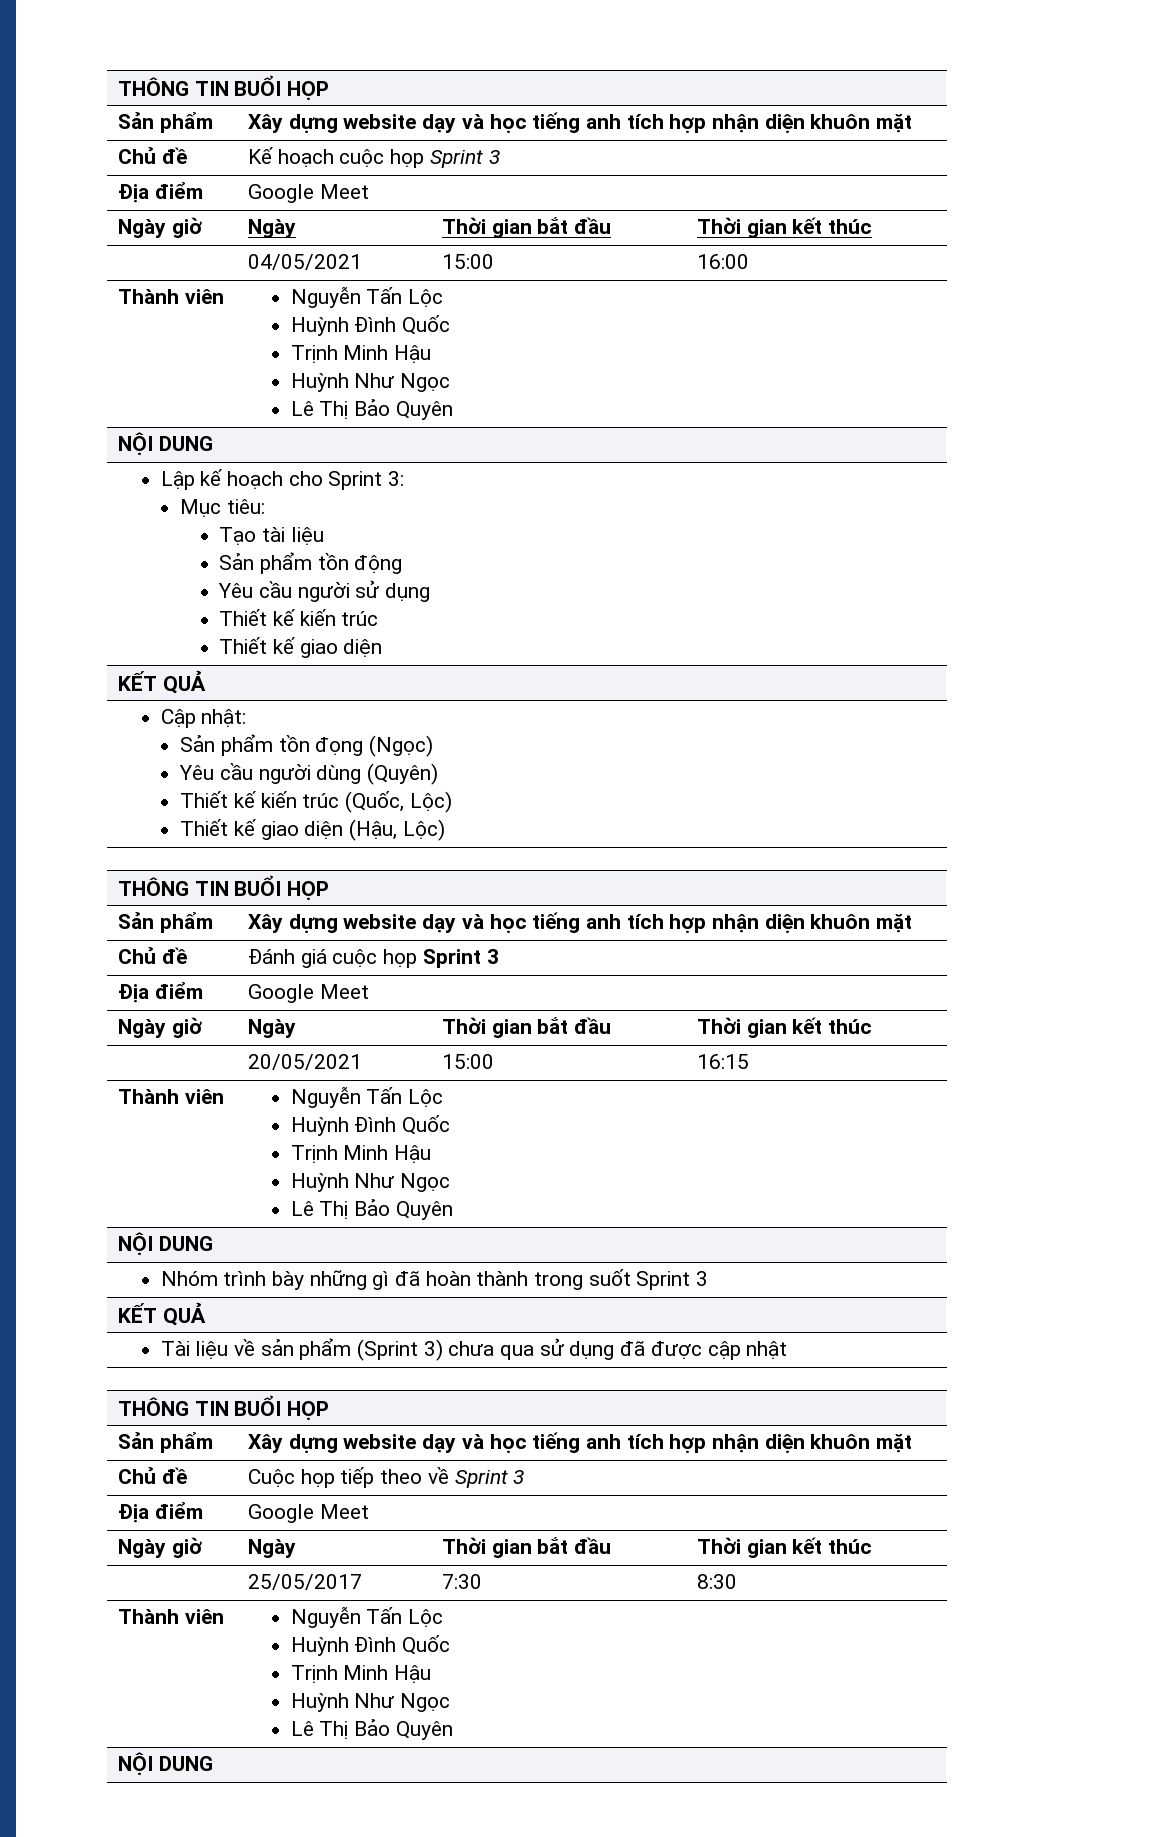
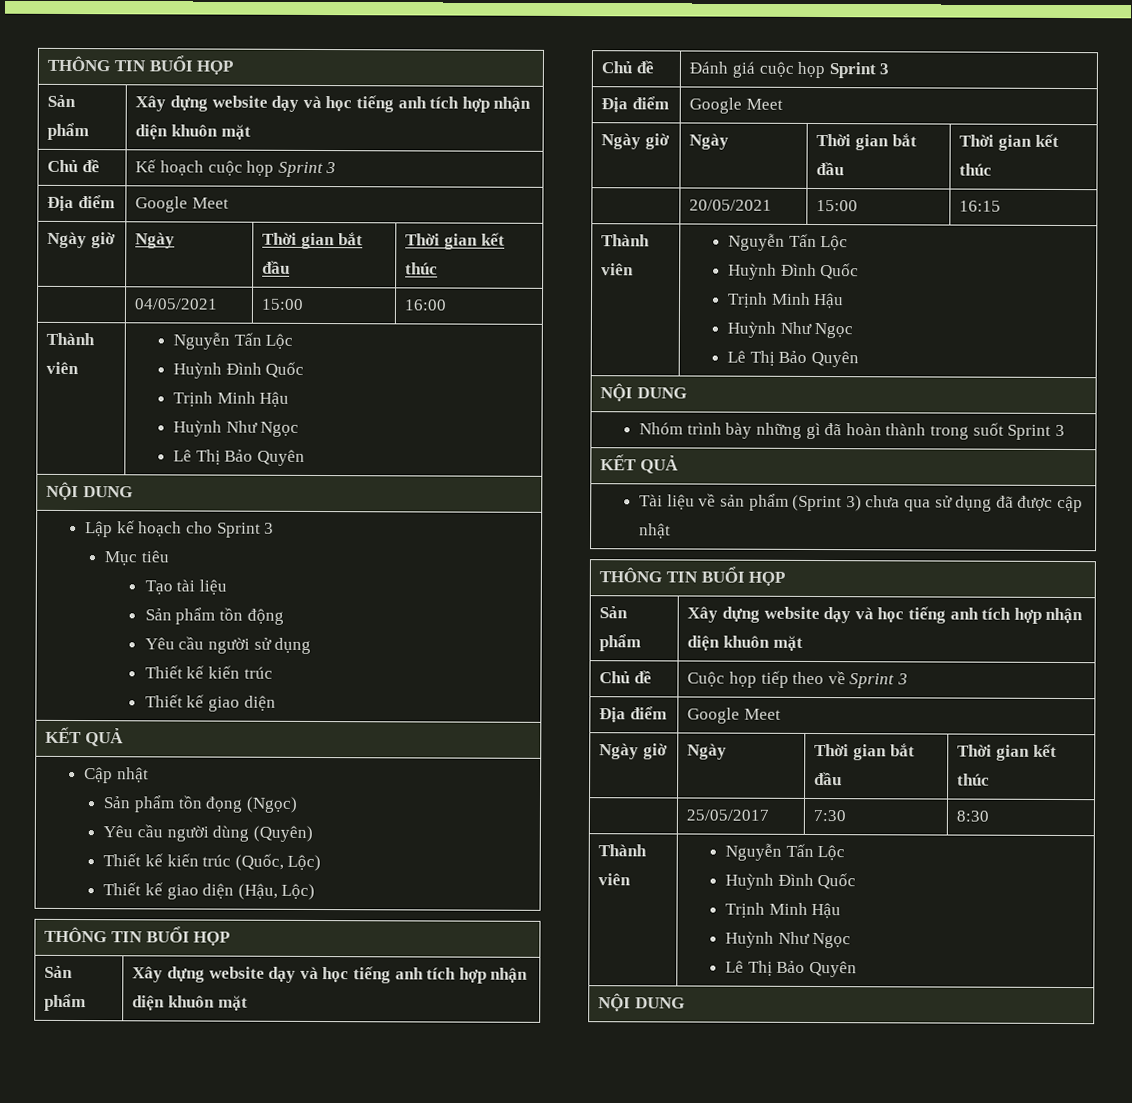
[388,471,405,486] 3: -> [264,522,275,534] 3
[226,499,265,514] tiêu: -> [141,550,171,563] tiêu
[201,709,247,727] nhật: -> [116,767,149,783] nhật

